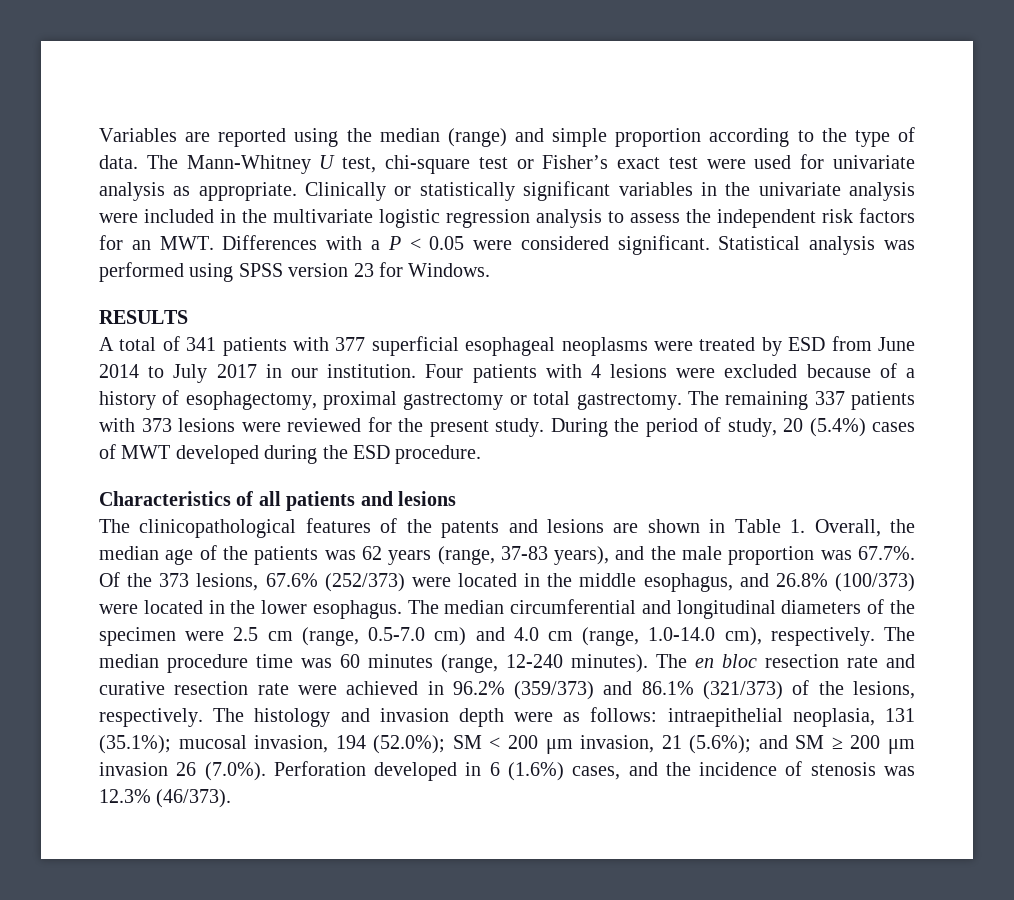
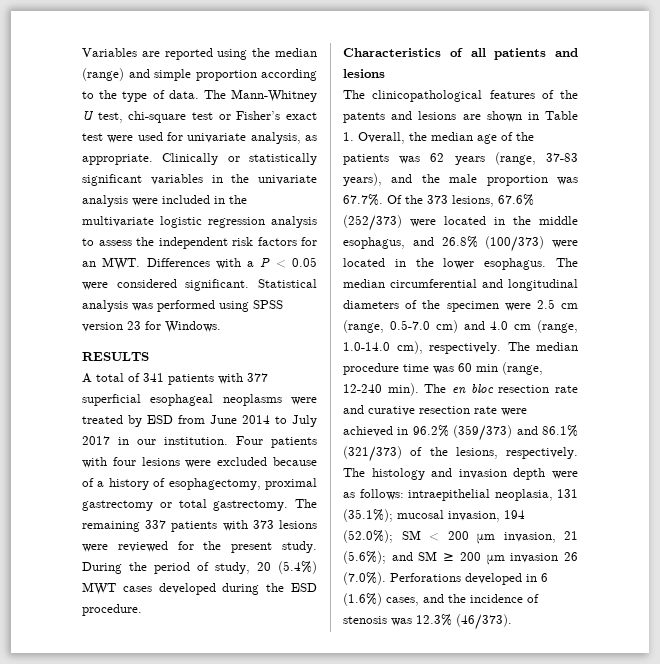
[99,182,165,201] analysis -> [250,132,301,144] analysis,
[590,364,601,378] 4 -> [112,457,136,466] four
[872,422,915,432] [99,444,171,459] cases of MWT -> [82,582,152,595] MWT cases
[368,654,433,668] minutes -> [476,364,498,372] min
[571,654,648,673] minutes). -> [387,383,419,396] min).
[273,761,366,776] Perforation -> [390,573,461,582] Perforations

